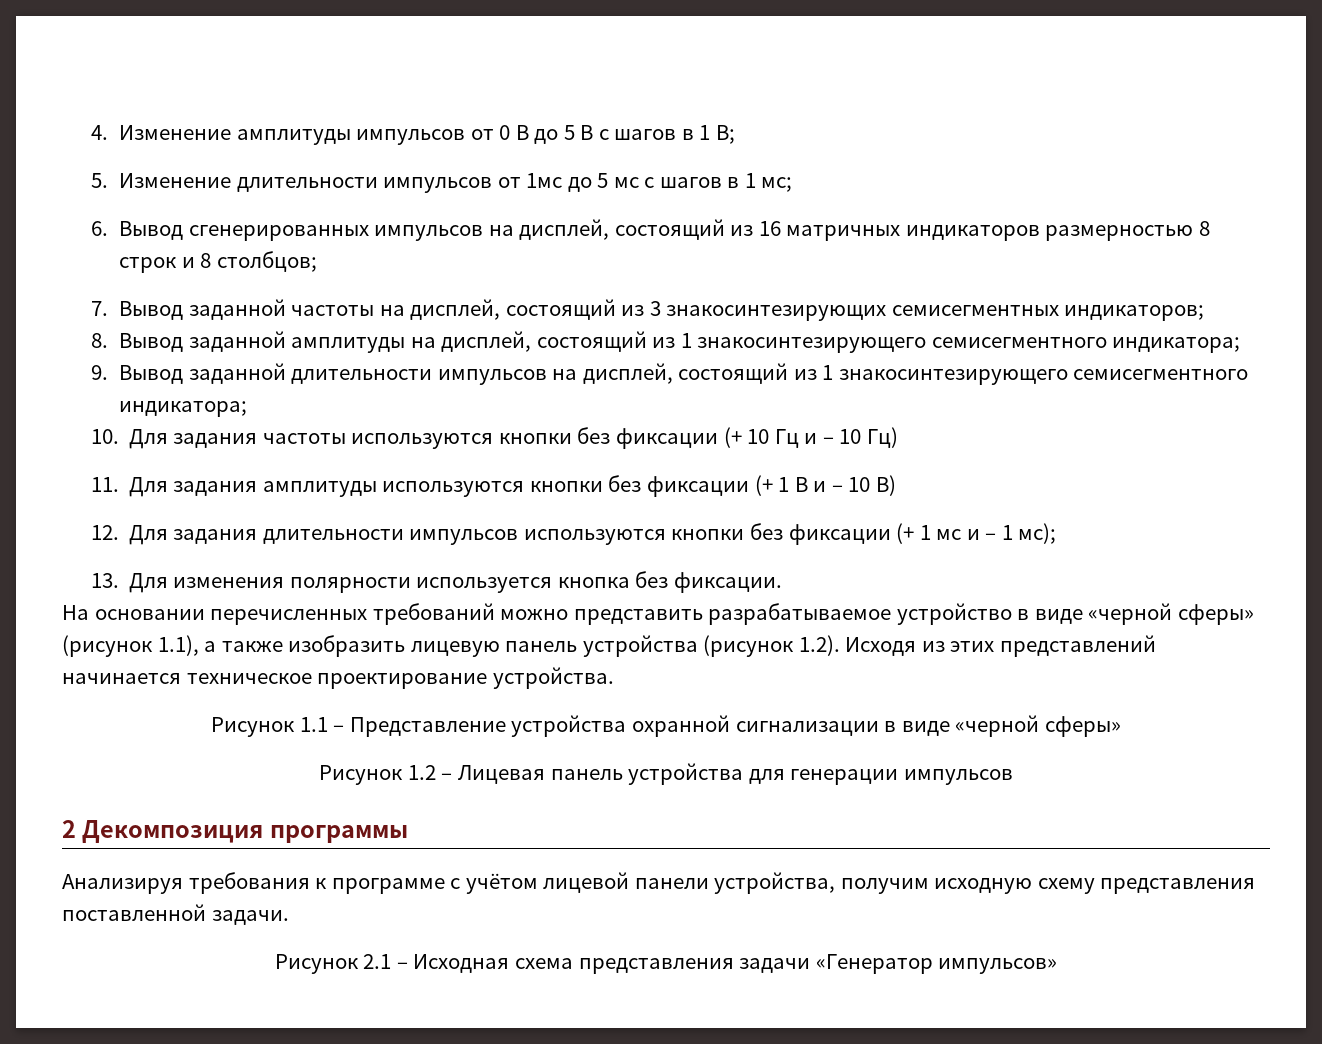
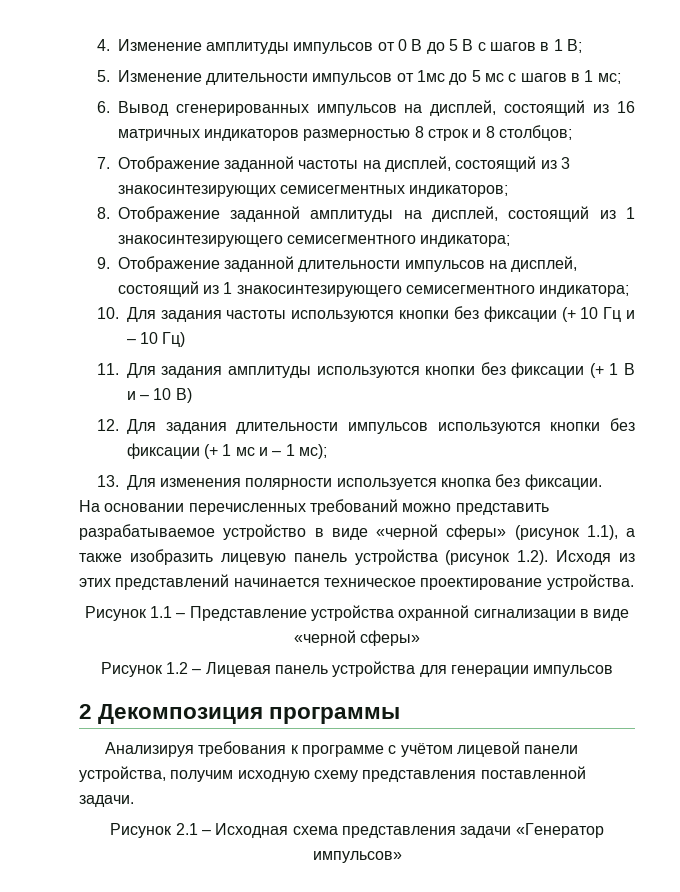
[119,301,184,320] Вывод -> [117,156,220,172] Отображение
[119,333,184,352] Вывод -> [117,206,220,222] Отображение
[119,365,184,384] Вывод -> [117,256,220,272] Отображение

